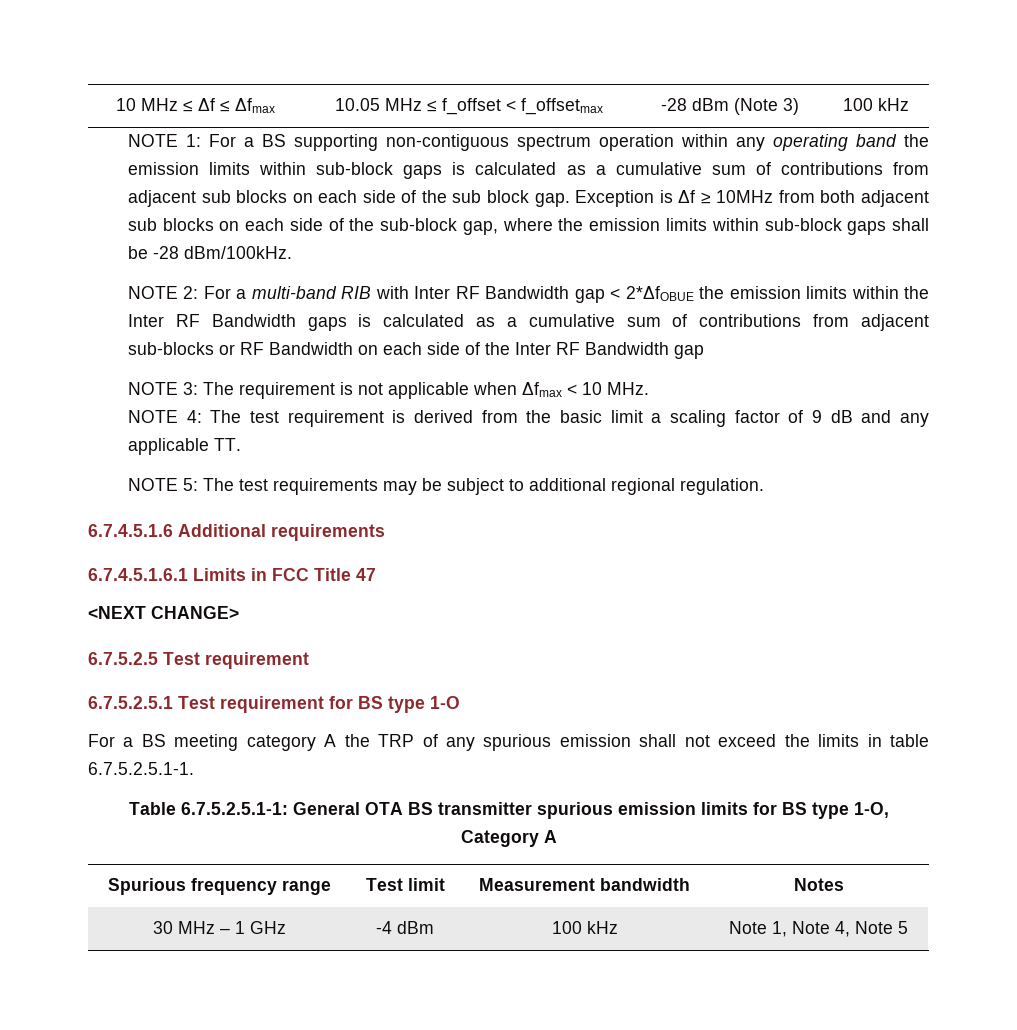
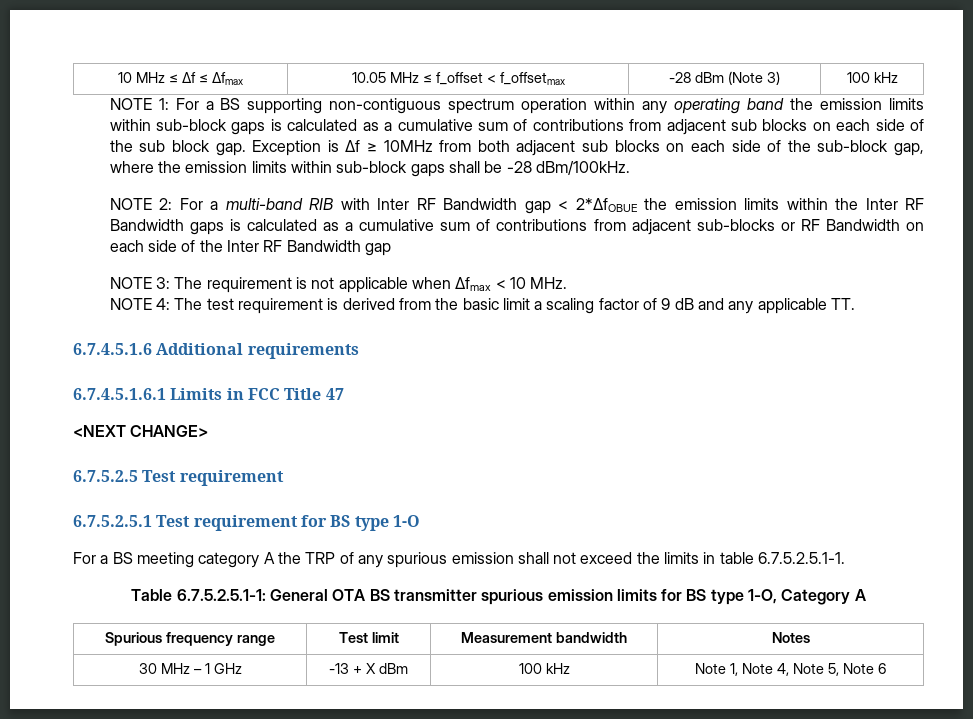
[127,478,764,495] // NOTE 5: The test requirements may be subject to additional regional regulation. -> (856, 304) none
[376,921,392,934] -4 -> [329,663,376,674] -13 + X
[898,921,908,934] 5 -> [828,663,887,676] 5, Note 6

